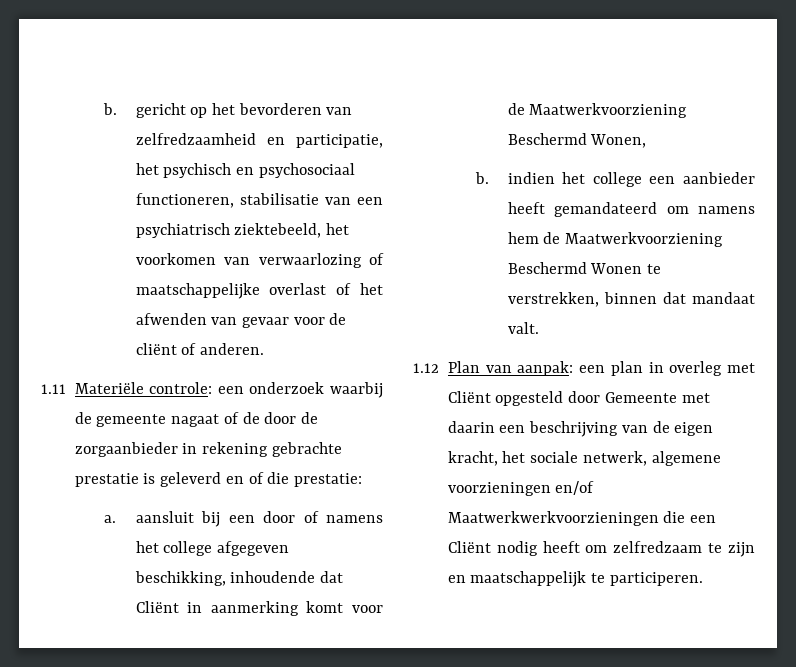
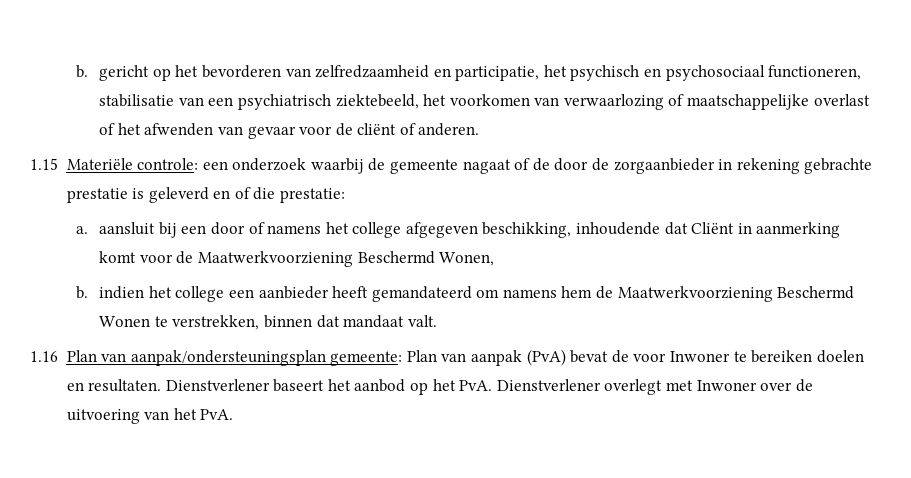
[41,384,66,394] 1.11 -> [30,158,58,170] 1.15
[413,361,755,376] [447,391,710,406] [447,421,714,437] [447,451,721,466] [447,481,595,496] [447,511,717,526] [447,541,755,557] [447,571,703,587] 1.12 Plan van aanpak: een plan in overleg met Cliënt opgesteld door Gemeente met daarin een beschrijving van de eigen kracht, het sociale netwerk, algemene voorzieningen en/of Maatwerkwerkvoorzieningen die een Cliënt nodig heeft om zelfredzaam te zijn en maatschappelijk te participeren. -> [30,349,864,366] [66,379,813,395] [66,408,234,424] 1.16 Plan van aanpak/ondersteuningsplan gemeente: Plan van aanpak (PvA) bevat de voor Inwoner te bereiken doelen en resultaten. Dienstverlener baseert het aanbod op het PvA. Dienstverlener overlegt met Inwoner over de uitvoering van het PvA.

